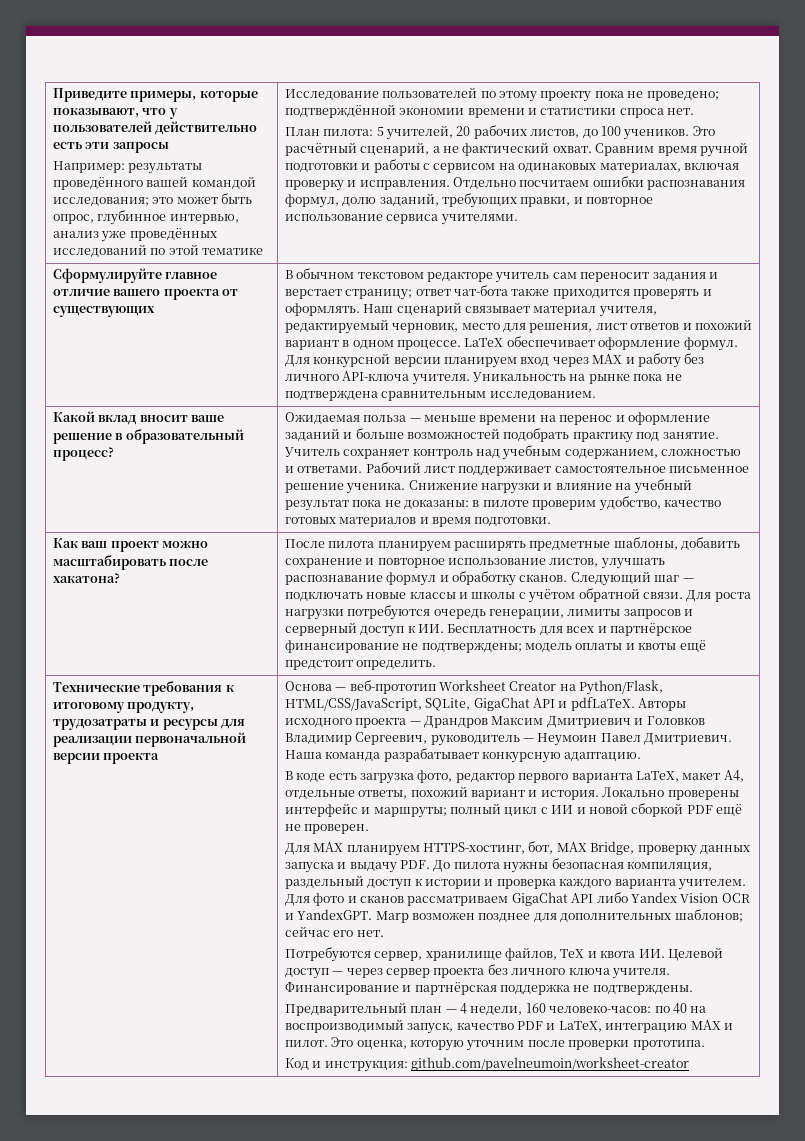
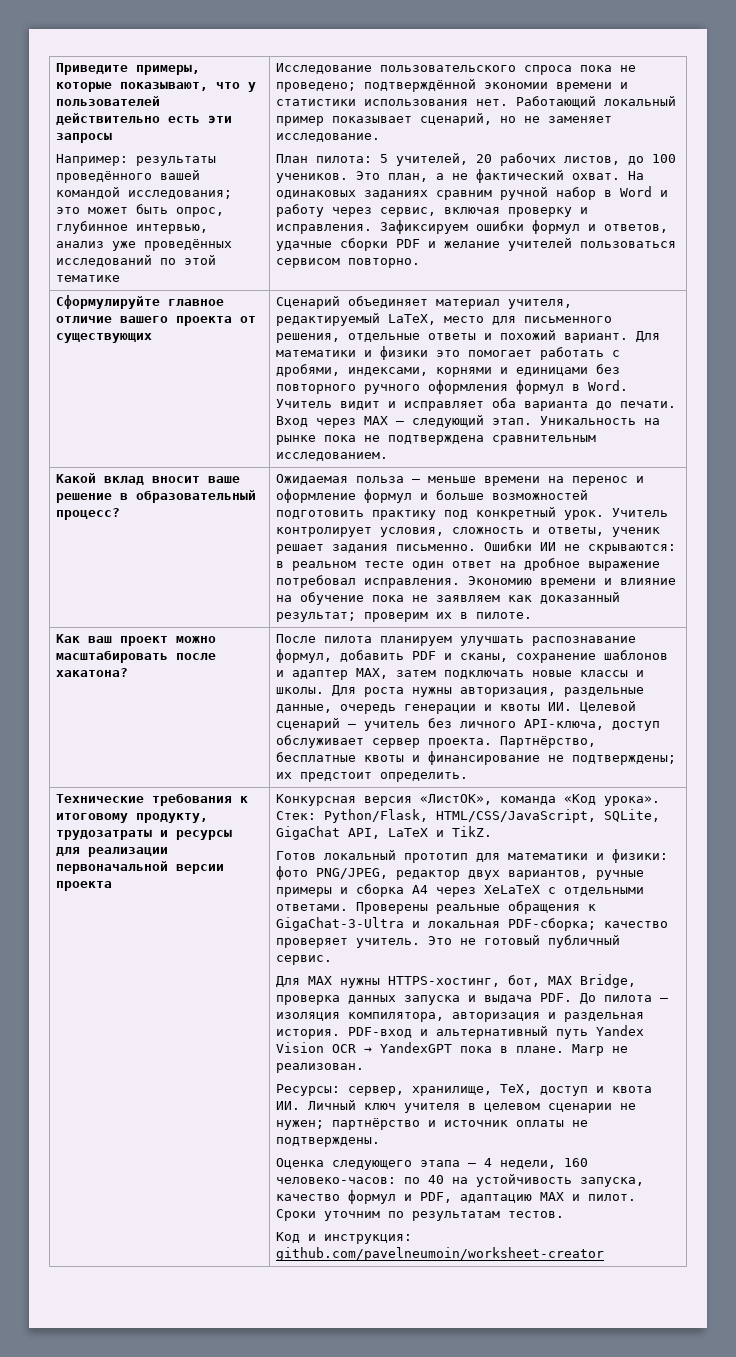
[382,87,592,102] пользователей по этому проекту -> [379,65,572,75] пользовательского спроса
[619,108,695,118] спроса нет. -> [363,96,676,108] [275,113,612,126] [275,133,380,142] использования нет. Работающий локальный пример показывает сценарий, но не заменяет исследование.
[284,142,430,156] расчётный сценарий, -> [387,173,428,182] план,
[595,142,748,157] [284,159,739,173] [284,176,746,191] [284,193,654,208] [284,214,518,225] Сравним время ручной подготовки и работы с сервисом на одинаковых материалах, включая проверку и исправления. Отдельно посчитаем ошибки распознавания формул, долю заданий, требующих правки, и повторное использование сервиса учителями. -> [627,171,644,180] [275,186,668,200] [275,204,588,217] [275,220,668,234] [275,238,676,251] [275,258,420,268] На одинаковых заданиях сравним ручной набор в Word и работу через сервис, включая проверку и исправления. Зафиксируем ошибки формул и ответов, удачные сборки PDF и желание учителей пользоваться сервисом повторно.
[284,268,718,283] [284,285,712,300] [284,302,531,316] В обычном текстовом редакторе учитель сам переносит задания и верстает страницу; ответ чат-бота также приходится проверять и оформлять. Наш сценарий связывает -> [275,296,428,309] Сценарий объединяет
[392,322,459,333] черновик, -> [387,314,436,325] LaTeX,
[529,319,752,333] [284,336,738,351] [284,353,705,368] [284,371,470,385] решения, лист ответов и похожий вариант в одном процессе. LaTeX обеспечивает оформление формул. Для конкурсной версии планируем вход через MAX и работу без личного API-ключа учителя. -> [523,316,612,323] [275,330,660,343] [275,346,620,360] [275,364,620,377] [275,380,628,394] [275,398,676,411] [275,415,532,428] письменного решения, отдельные ответы и похожий вариант. Для математики и физики это помогает работать с дробями, индексами, корнями и единицами без повторного ручного оформления формул в Word. Учитель видит и исправляет оба варианта до печати. Вход через MAX — следующий этап.
[284,428,340,442] заданий -> [363,489,412,503] формул
[503,428,570,442] подобрать -> [275,510,364,519] подготовить
[662,432,719,439] [283,445,742,460] [284,462,750,476] [284,479,692,494] [284,496,721,511] [284,516,552,527] занятие. Учитель сохраняет контроль над учебным содержанием, сложностью и ответами. Рабочий лист поддерживает самостоятельное письменное решение ученика. Снижение нагрузки и влияние на учебный результат пока не доказаны: в пилоте проверим удобство, качество готовых материалов и время подготовки. -> [475,507,668,520] [275,527,660,537] [275,541,676,554] [275,558,660,571] [275,575,676,588] [275,592,620,605] [275,612,532,622] конкретный урок. Учитель контролирует условия, сложность и ответы, ученик решает задания письменно. Ошибки ИИ не скрываются: в реальном тесте один ответ на дробное выражение потребовал исправления. Экономию времени и влияние на обучение пока не заявляем как доказанный результат; проверим их в пилоте.
[454,537,741,551] [284,558,665,569] [284,571,694,586] [284,588,751,603] [284,605,694,620] [284,622,692,637] [284,640,706,653] расширять предметные шаблоны, добавить сохранение и повторное использование листов, улучшать распознавание формул и обработку сканов. Следующий шаг — подключать новые классы и школы с учётом обратной связи. Для роста нагрузки потребуются очередь генерации, лимиты запросов и серверный доступ к ИИ. Бесплатность для всех и партнёрское финансирование не подтверждены; модель оплаты и квоты ещё -> [459,636,636,646] [275,649,668,663] [275,668,644,680] [275,685,644,697] [275,701,636,714] [275,718,660,731] [275,735,596,748] [275,751,676,765] [275,772,292,779] улучшать распознавание формул, добавить PDF и сканы, сохранение шаблонов и адаптер MAX, затем подключать новые классы и школы. Для роста нужны авторизация, раздельные данные, очередь генерации и квоты ИИ. Целевой сценарий — учитель без личного API-ключа, доступ обслуживает сервер проекта. Партнёрство, бесплатные квоты и финансирование не подтверждены; их
[284,680,664,695] [284,697,687,711] [284,716,705,728] [284,732,733,746] [284,748,642,763] [284,770,744,784] [284,786,739,800] [284,803,743,818] [284,824,370,834] Основа — веб-прототип Worksheet Creator на Python/Flask, HTML/CSS/JavaScript, SQLite, GigaChat API и pdfLaTeX. Авторы исходного проекта — Драндров Максим Дмитриевич и Головков Владимир Сергеевич, руководитель — Неумоин Павел Дмитриевич. Наша команда разрабатывает конкурсную адаптацию. // В коде есть загрузка фото, редактор первого варианта LaTeX, макет A4, отдельные ответы, похожий вариант и история. Локально проверены интерфейс и маршруты; полный цикл с ИИ и новой сборкой PDF ещё не проверен. -> [275,794,660,806] [275,809,660,823] [275,826,492,840] [275,849,668,863] [275,866,644,880] [275,884,644,897] [275,901,596,914] [275,917,668,931] [275,935,620,948] [275,955,332,965] Конкурсная версия «ЛистОК», команда «Код урока». Стек: Python/Flask, HTML/CSS/JavaScript, SQLite, GigaChat API, LaTeX и TikZ. // Готов локальный прототип для математики и физики: фото PNG/JPEG, редактор двух вариантов, ручные примеры и сборка A4 через XeLaTeX с отдельными ответами. Проверены реальные обращения к GigaChat-3-Ultra и локальная PDF-сборка; качество проверяет учитель. Это не готовый публичный сервис.
[346,845,420,856] планируем -> [339,978,380,988] нужны
[637,844,697,856] проверку -> [275,995,340,1005] проверка
[349,862,397,873] выдачу -> [483,995,532,1004] выдача
[503,858,712,873] [284,875,746,890] [284,892,750,906] [284,909,743,923] [284,926,384,937] [284,947,723,962] [284,964,670,979] [284,982,571,995] нужны безопасная компиляция, раздельный доступ к истории и проверка каждого варианта учителем. Для фото и сканов рассматриваем GigaChat API либо Yandex Vision OCR и YandexGPT. Marp возможен позднее для дополнительных шаблонов; сейчас его нет. // Потребуются сервер, хранилище файлов, TeX и квота ИИ. Целевой доступ — через сервер проекта без личного ключа учителя. Финансирование и партнёрская поддержка -> [659,998,668,1002] [275,1012,644,1022] [275,1025,644,1039] [275,1042,628,1056] [275,1063,364,1073] [275,1084,652,1096] [275,1100,636,1113] [275,1118,564,1130] — изоляция компилятора, авторизация и раздельная история. PDF-вход и альтернативный путь Yandex Vision OCR → YandexGPT пока в плане. Marp не реализован. // Ресурсы: сервер, хранилище, TeX, доступ и квота ИИ. Личный ключ учителя в целевом сценарии не нужен; партнёрство и источник оплаты
[284,1002,443,1016] Предварительный план -> [275,1158,460,1170] Оценка следующего этапа
[284,1019,733,1034] [284,1037,705,1051] воспроизводимый запуск, качество PDF и LaTeX, интеграцию MAX и пилот. Это оценка, которую уточним после проверки прототипа. -> [475,1174,644,1187] [275,1190,636,1204] [275,1209,564,1221] устойчивость запуска, качество формул и PDF, адаптацию MAX и пилот. Сроки уточним по результатам тестов.

